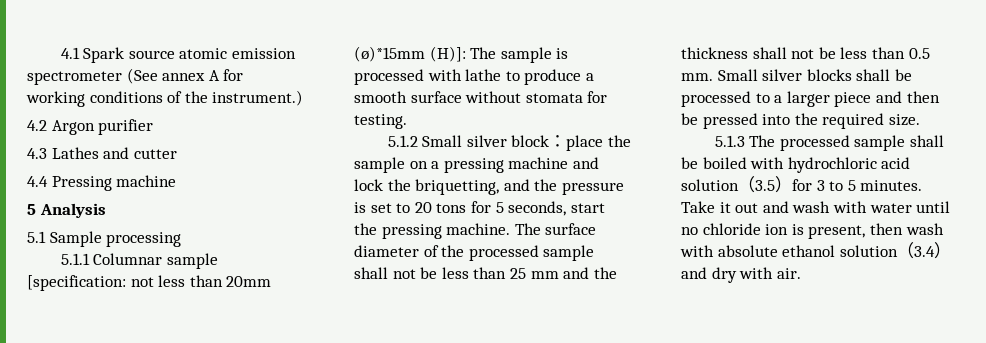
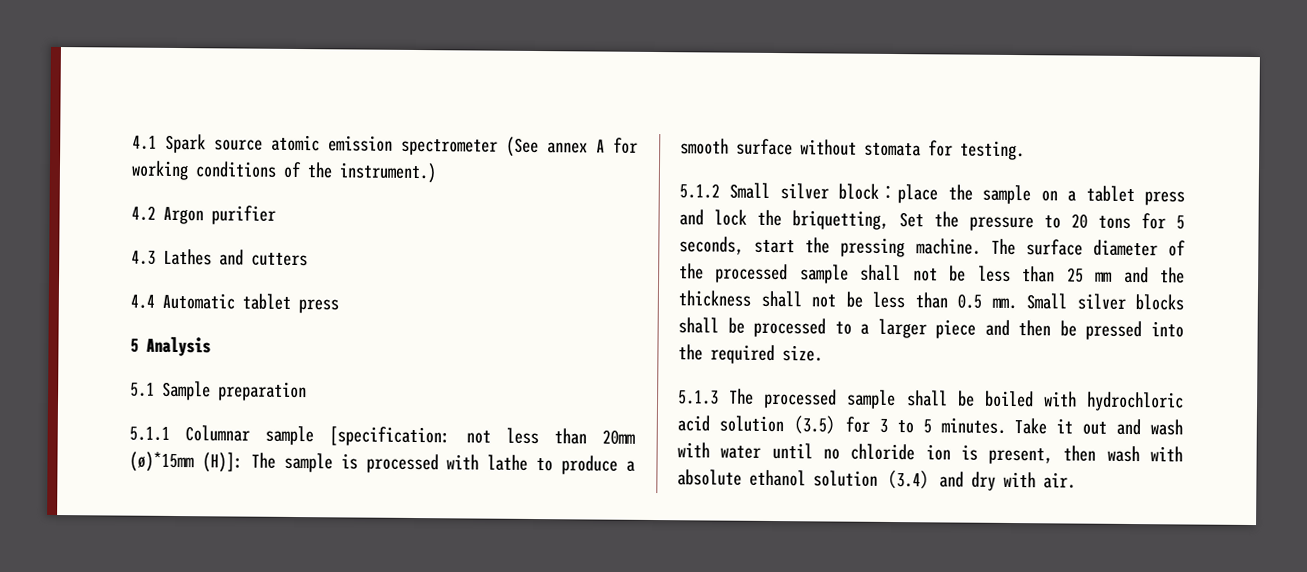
[133,149,177,159] cutter -> [251,252,308,267] cutters
[51,175,177,191] Pressing machine -> [162,292,339,314] Automatic tablet press
[106,232,182,247] processing -> [218,381,307,402] preparation
[443,157,569,173] pressing machine -> [1085,185,1185,206] tablet press
[503,179,530,191] and -> [899,212,924,228] Set
[354,202,392,213] is set -> (1034, 224) none

